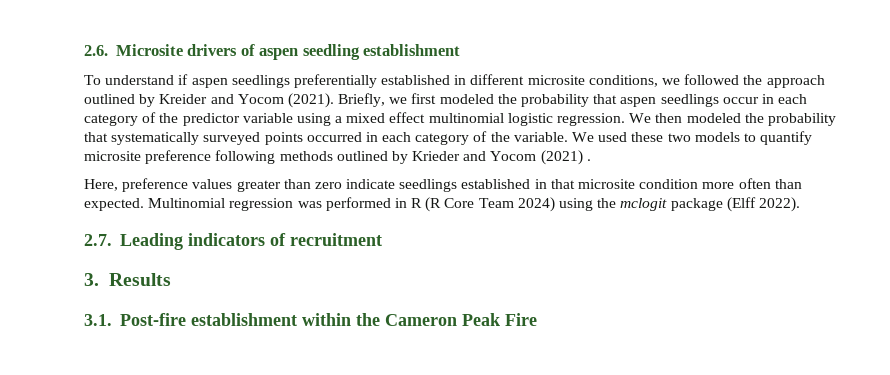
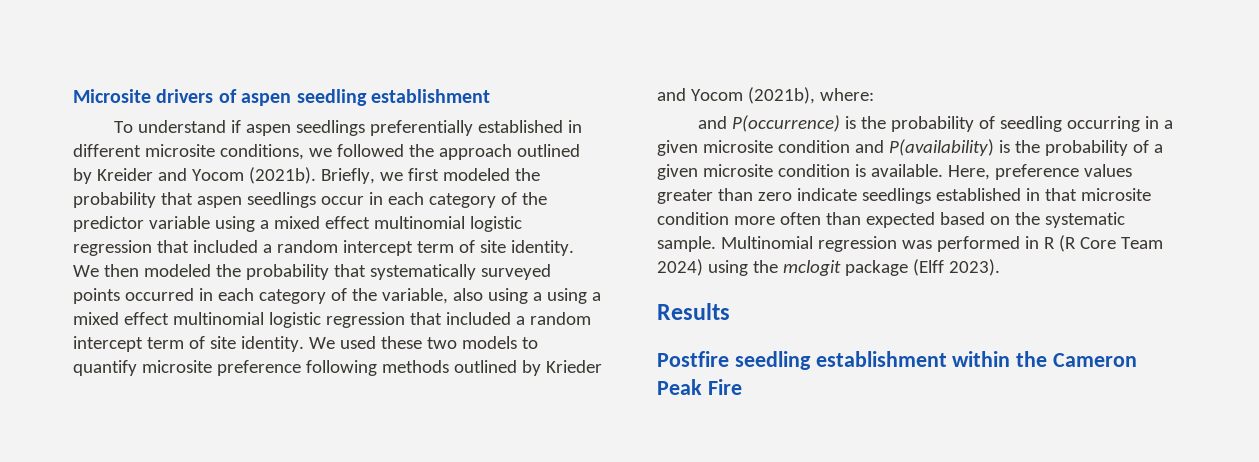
[84,45,108,56] 2.6. -> (73, 96) none
[287,93,334,108] (2021). -> [248,167,316,184] (2021b).
[557,113,626,126] regression. -> [73,240,574,256] regression that included a random intercept term of site identity.
[513,132,568,142] variable. -> [381,288,601,304] [73,312,591,328] [73,336,304,352] variable, also using a using a mixed effect multinomial logistic regression that included a random intercept term of site identity.
[540,150,591,165] (2021) . // -> [747,87,874,104] [697,115,1173,132] [657,139,1163,156] [657,164,943,180] (2021b), where: // and P(occurrence) is the probability of seedling occurring in a given microsite condition and P(availability) is the probability of a given microsite condition is available.
[84,198,144,211] expected. -> [865,212,1125,228] [657,236,716,252] expected based on the systematic sample.
[758,197,800,212] [84,233,382,250] [84,273,99,286] 2022). // 2.7. Leading indicators of recruitment // 3. -> [948,259,1000,276] 2023). //
[84,313,186,326] 3.1. Post-fire -> [657,351,811,370] Postfire seedling

